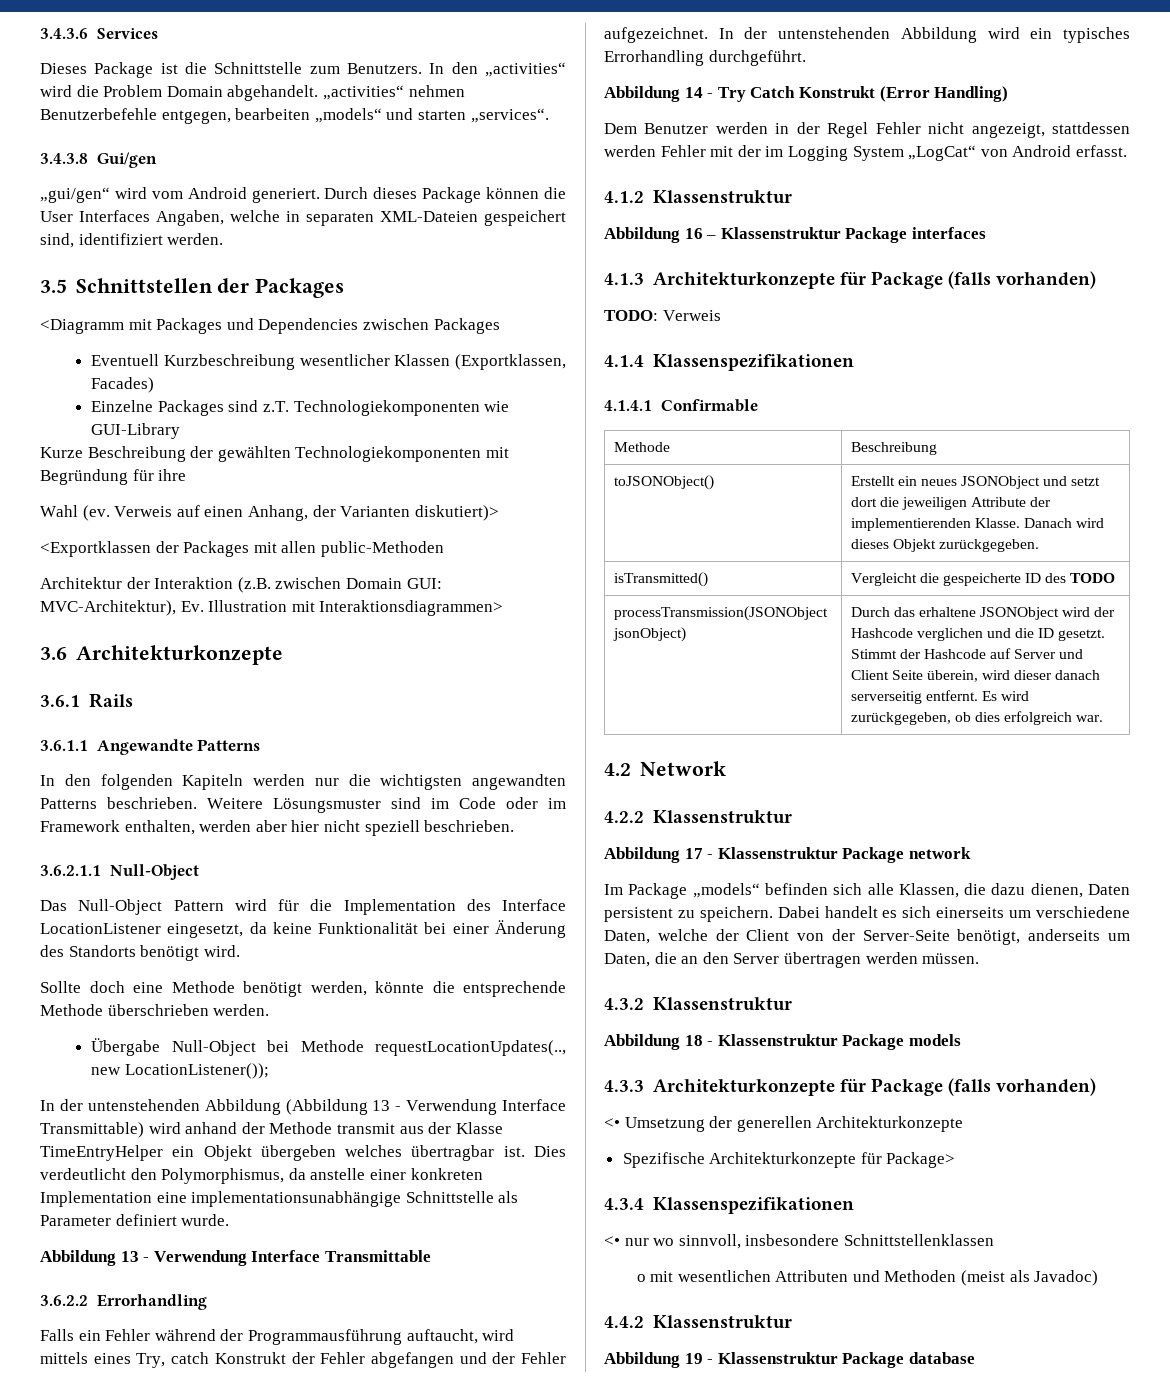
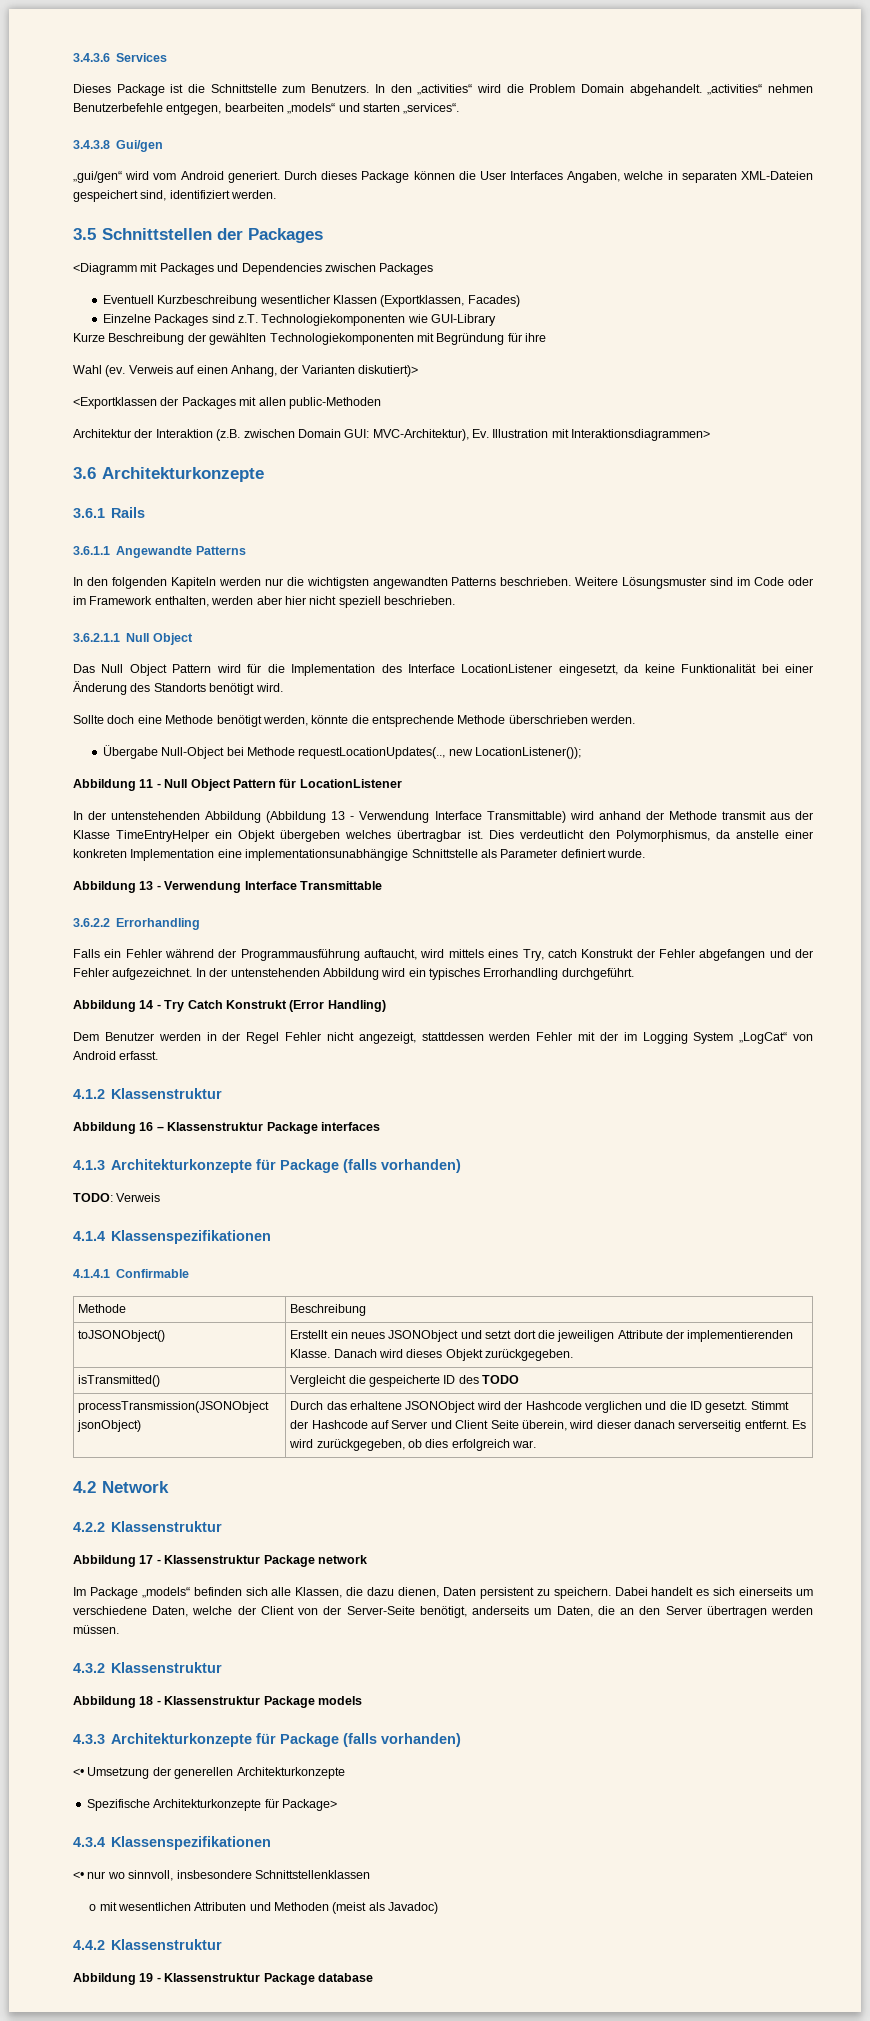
[109,864,199,880] Null-Object -> [126,633,193,645] Null Object
[78,899,163,915] Null-Object -> [101,664,167,676] Null Object
(269, 1071) none -> [73,778,402,791] // Abbildung 11 - Null Object Pattern für LocationListener

